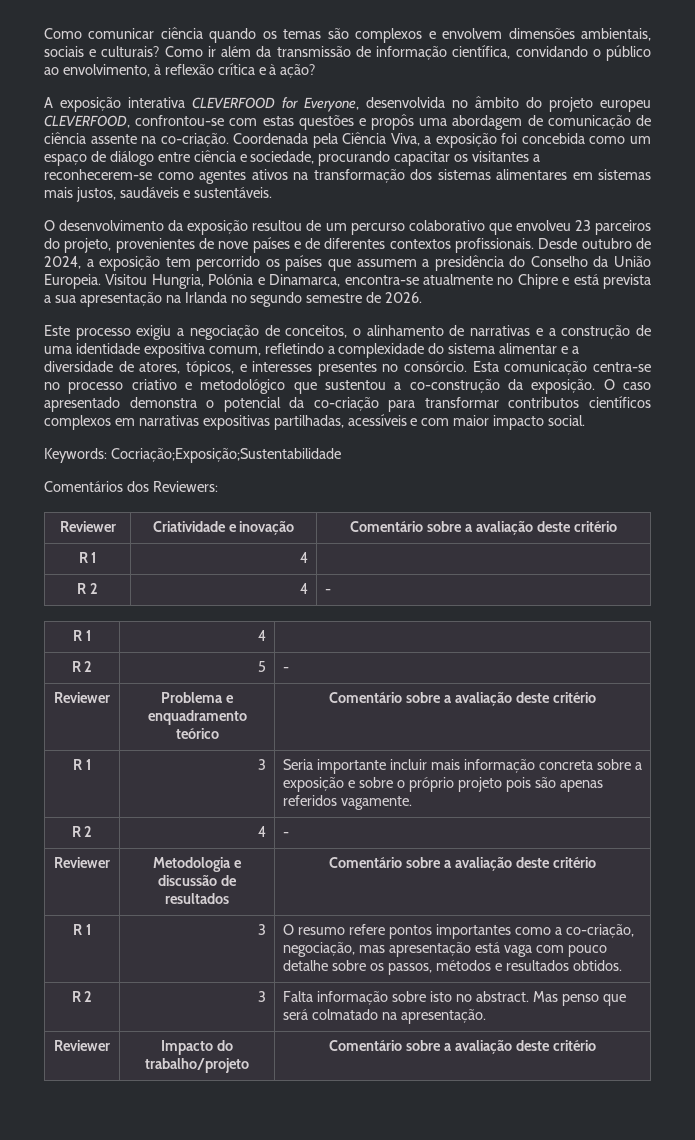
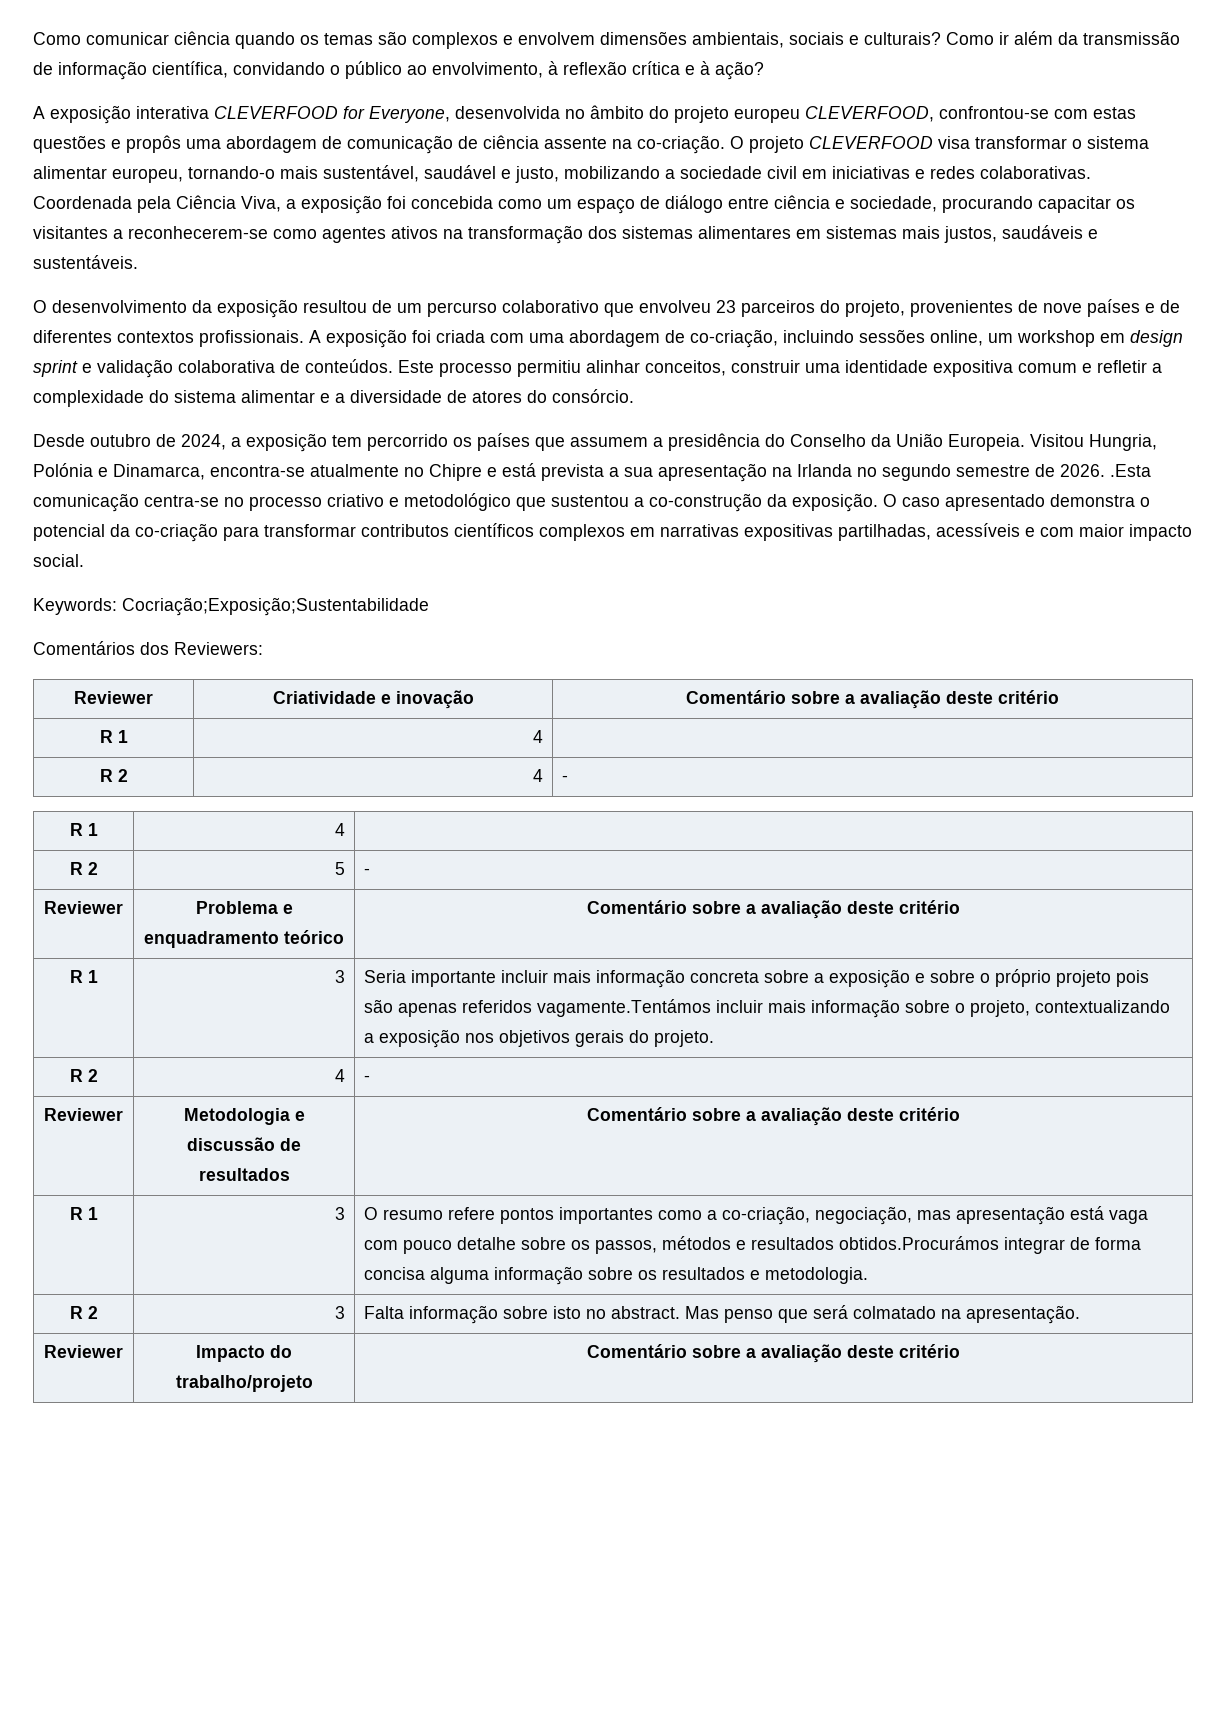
(229, 140) none -> [730,136,1149,153] [33,165,1091,183] O projeto CLEVERFOOD visa transformar o sistema alimentar europeu, tornando-o mais sustentável, saudável e justo, mobilizando a sociedade civil em iniciativas e redes colaborativas.
(535, 245) none -> [309,329,1183,348] [33,359,1162,378] [33,389,634,407] A exposição foi criada com uma abordagem de co-criação, incluindo sessões online, um workshop em design sprint e validação colaborativa de conteúdos. Este processo permitiu alinhar conceitos, construir uma identidade expositiva comum e refletir a complexidade do sistema alimentar e a diversidade de atores do consórcio. //
[44,325,651,340] [44,343,580,358] [44,361,499,376] // Este processo exigiu a negociação de conceitos, o alinhamento de narrativas e a construção de uma identidade expositiva comum, refletindo a complexidade do sistema alimentar e a diversidade de atores, tópicos, e interesses presentes no consórcio. Esta -> [1110,464,1151,477] .Esta
[341,796,413,810] vagamente. -> [537,999,1171,1018] [364,1029,715,1048] vagamente.Tentámos incluir mais informação sobre o projeto, contextualizando a exposição nos objetivos gerais do projeto.
[572,960,622,971] obtidos. -> [839,1236,1142,1254] [364,1266,869,1285] obtidos.Procurámos integrar de forma concisa alguma informação sobre os resultados e metodologia.

